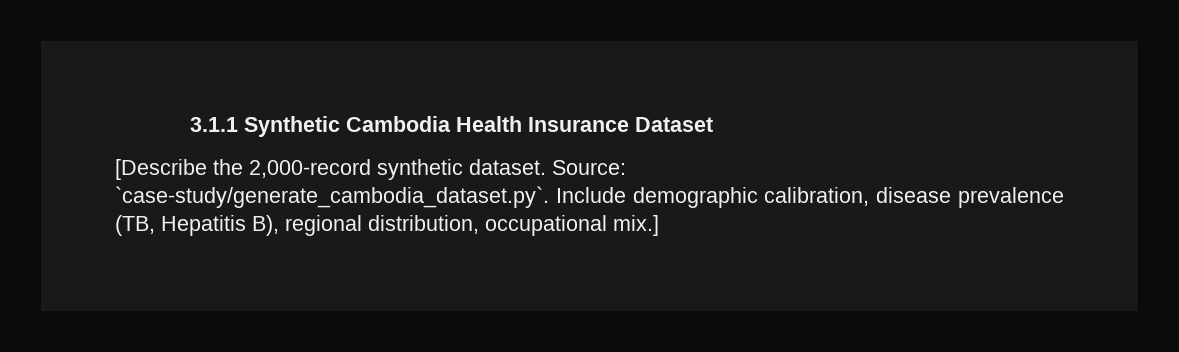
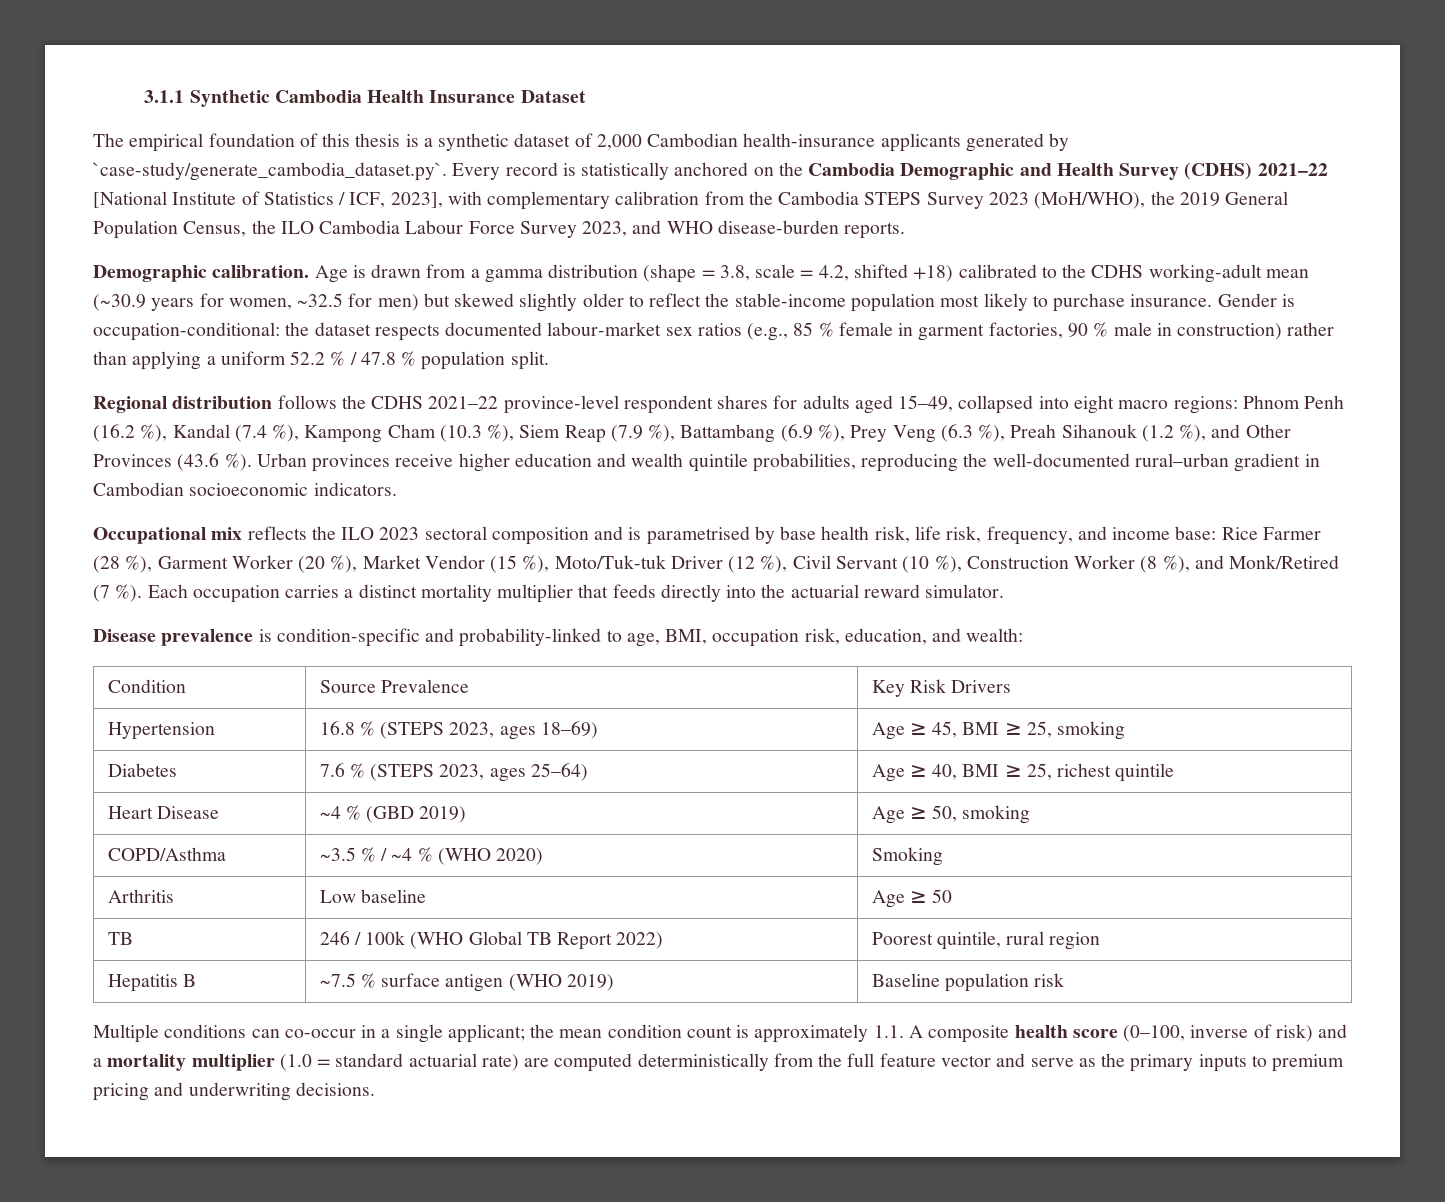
[115,159,626,180] [115,186,1064,208] [115,215,659,236] [Describe the 2,000-record synthetic dataset. Source: `case-study/generate_cambodia_dataset.py`. Include demographic calibration, disease prevalence (TB, Hepatitis B), regional distribution, occupational mix.] -> [93,133,1070,152] [93,162,1328,181] [93,191,1289,210] [93,220,906,239] [93,264,1309,283] [93,293,1295,312] [93,322,1335,341] [93,351,549,370] [93,395,1345,414] [93,424,1291,443] [93,453,1320,472] [93,482,397,496] [93,526,1321,545] [93,555,1340,573] [93,584,1005,603] [93,628,1024,647] [107,679,186,693] [319,679,469,693] [871,679,1012,697] [107,722,215,740] [319,721,598,740] [871,721,1126,740] [107,763,177,777] [319,763,588,782] [871,763,1175,782] [107,806,219,819] [319,805,467,823] [871,805,1031,824] [107,847,226,861] [319,847,544,865] [871,847,943,866] [107,889,174,903] [319,889,426,903] [871,889,953,908] [107,932,133,945] [319,931,664,950] [871,931,1101,950] [107,974,196,992] [319,973,614,992] [871,973,1065,992] [93,1024,1348,1043] [93,1053,1345,1072] [93,1082,375,1101] The empirical foundation of this thesis is a synthetic dataset of 2,000 Cambodian health-insurance applicants generated by `case-study/generate_cambodia_dataset.py`. Every record is statistically anchored on the Cambodia Demographic and Health Survey (CDHS) 2021–22 [National Institute of Statistics / ICF, 2023], with complementary calibration from the Cambodia STEPS Survey 2023 (MoH/WHO), the 2019 General Population Census, the ILO Cambodia Labour Force Survey 2023, and WHO disease-burden reports. // Demographic calibration. Age is drawn from a gamma distribution (shape = 3.8, scale = 4.2, shifted +18) calibrated to the CDHS working-adult mean (~30.9 years for women, ~32.5 for men) but skewed slightly older to reflect the stable-income population most likely to purchase insurance. Gender is occupation-conditional: the dataset respects documented labour-market sex ratios (e.g., 85 % female in garment factories, 90 % male in construction) rather than applying a uniform 52.2 % / 47.8 % population split. // Regional distribution follows the CDHS 2021–22 province-level respondent shares for adults aged 15–49, collapsed into eight macro regions: Phnom Penh (16.2 %), Kandal (7.4 %), Kampong Cham (10.3 %), Siem Reap (7.9 %), Battambang (6.9 %), Prey Veng (6.3 %), Preah Sihanouk (1.2 %), and Other Provinces (43.6 %). Urban provinces receive higher education and wealth quintile probabilities, reproducing the well-documented rural–urban gradient in Cambodian socioeconomic indicators. // Occupational mix reflects the ILO 2023 sectoral composition and is parametrised by base health risk, life risk, frequency, and income base: Rice Farmer (28 %), Garment Worker (20 %), Market Vendor (15 %), Moto/Tuk-tuk Driver (12 %), Civil Servant (10 %), Construction Worker (8 %), and Monk/Retired (7 %). Each occupation carries a distinct mortality multiplier that feeds directly into the actuarial reward simulator. // Disease prevalence is condition-specific and probability-linked to age, BMI, occupation risk, education, and wealth: // Condition | Source Prevalence | Key Risk Drivers // Hypertension | 16.8 % (STEPS 2023, ages 18–69) | Age ≥ 45, BMI ≥ 25, smoking // Diabetes | 7.6 % (STEPS 2023, ages 25–64) | Age ≥ 40, BMI ≥ 25, richest quintile // Heart Disease | ~4 % (GBD 2019) | Age ≥ 50, smoking // COPD/Asthma | ~3.5 % / ~4 % (WHO 2020) | Smoking // Arthritis | Low baseline | Age ≥ 50 // TB | 246 / 100k (WHO Global TB Report 2022) | Poorest quintile, rural region // Hepatitis B | ~7.5 % surface antigen (WHO 2019) | Baseline population risk // Multiple conditions can co-occur in a single applicant; the mean condition count is approximately 1.1. A composite health score (0–100, inverse of risk) and a mortality multiplier (1.0 = standard actuarial rate) are computed deterministically from the full feature vector and serve as the primary inputs to premium pricing and underwriting decisions.

